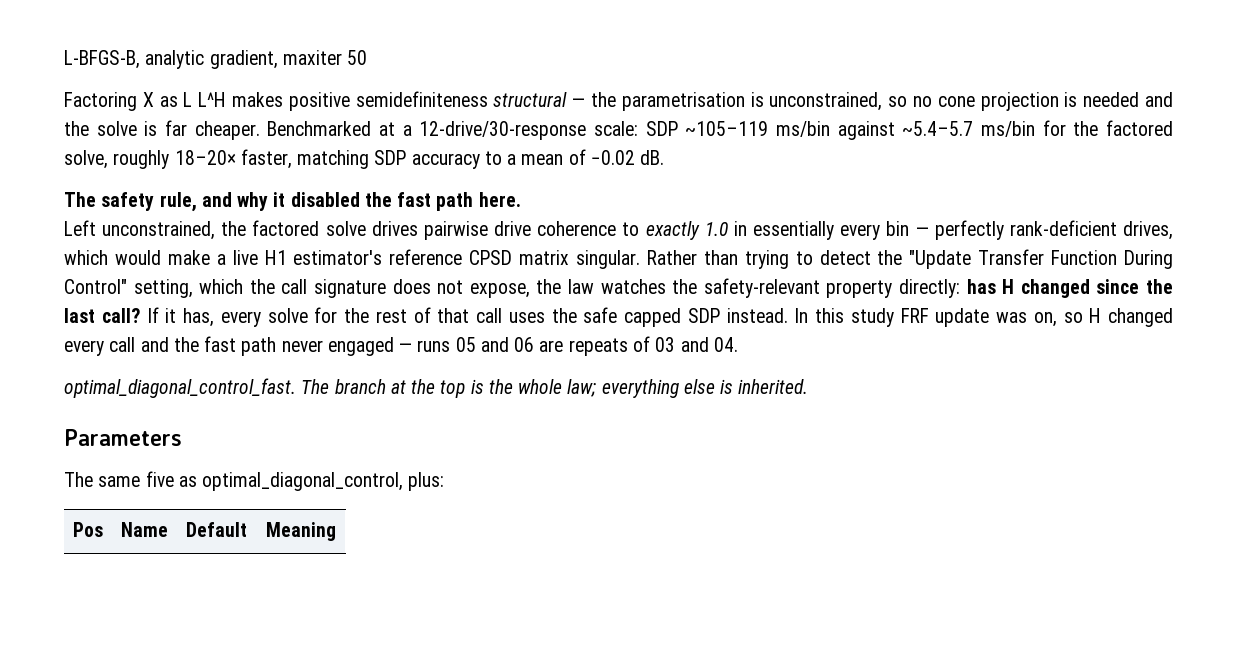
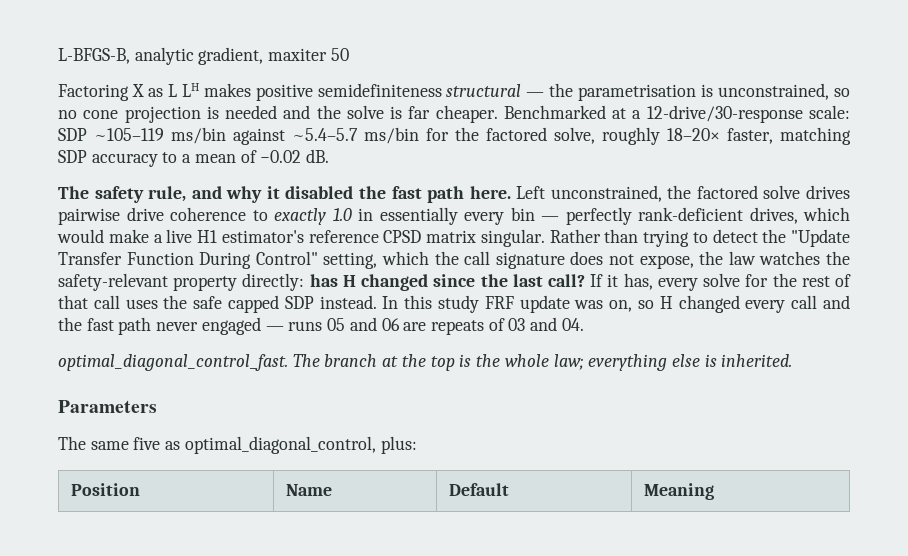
[198,92,227,107] L^H -> [181,83,199,97] LH
(521, 199) // -> (511, 192) none
[72,522,103,537] Pos -> [71,483,141,496] Position

